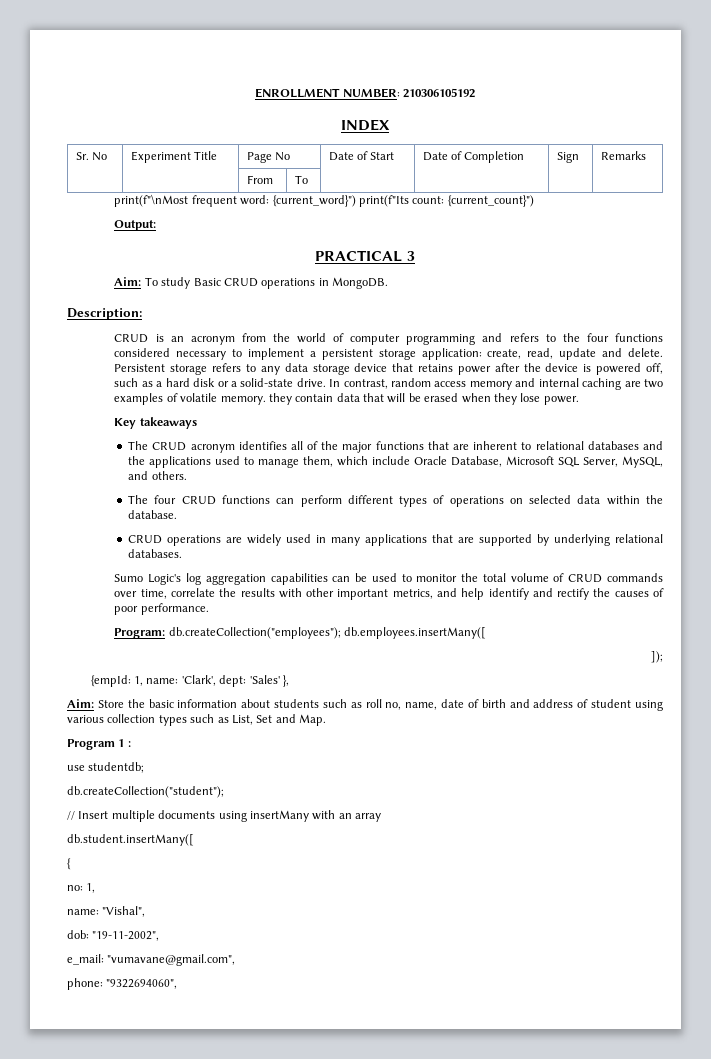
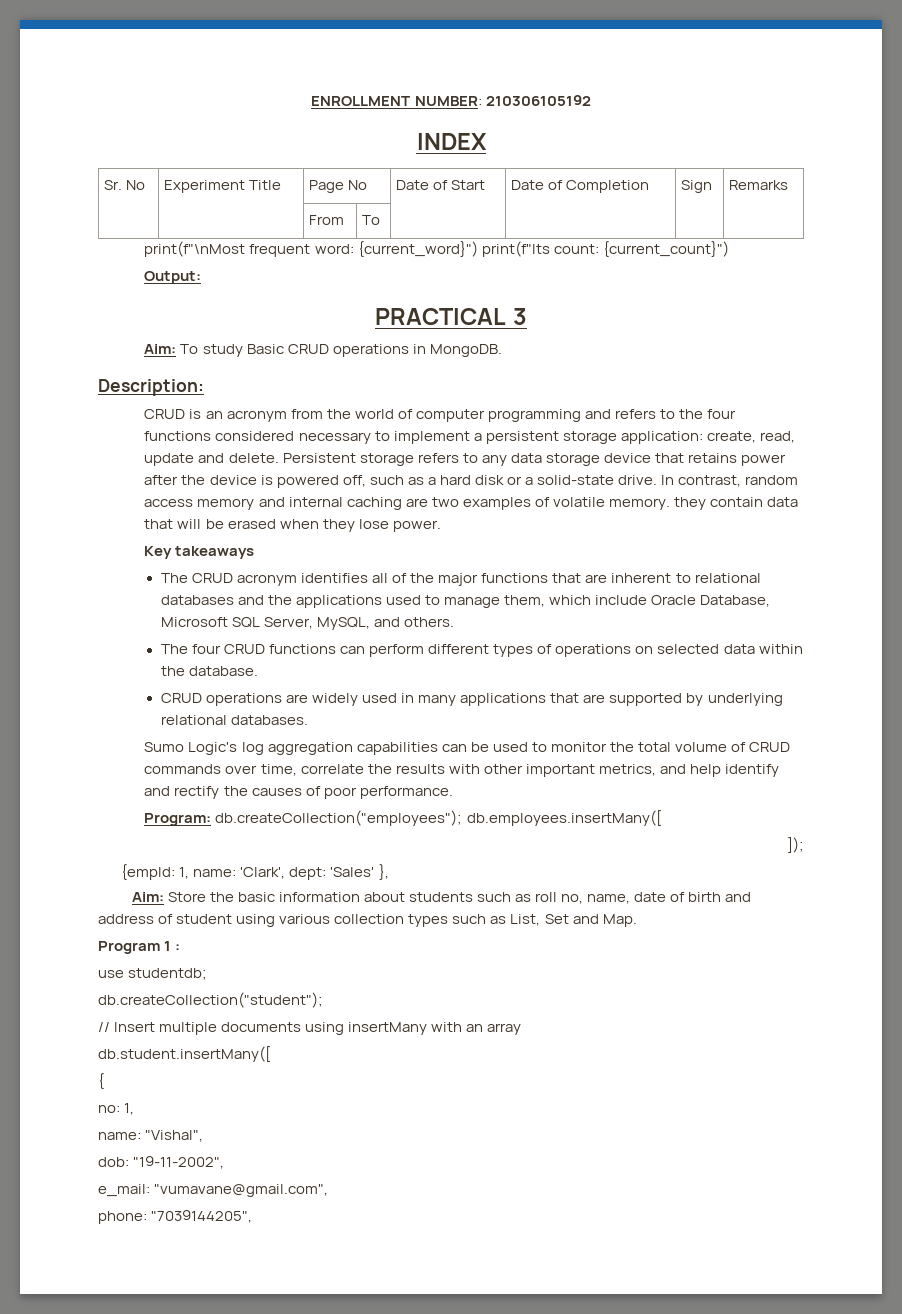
[106,979,178,989] "9322694060", -> [151,1210,253,1223] "7039144205",

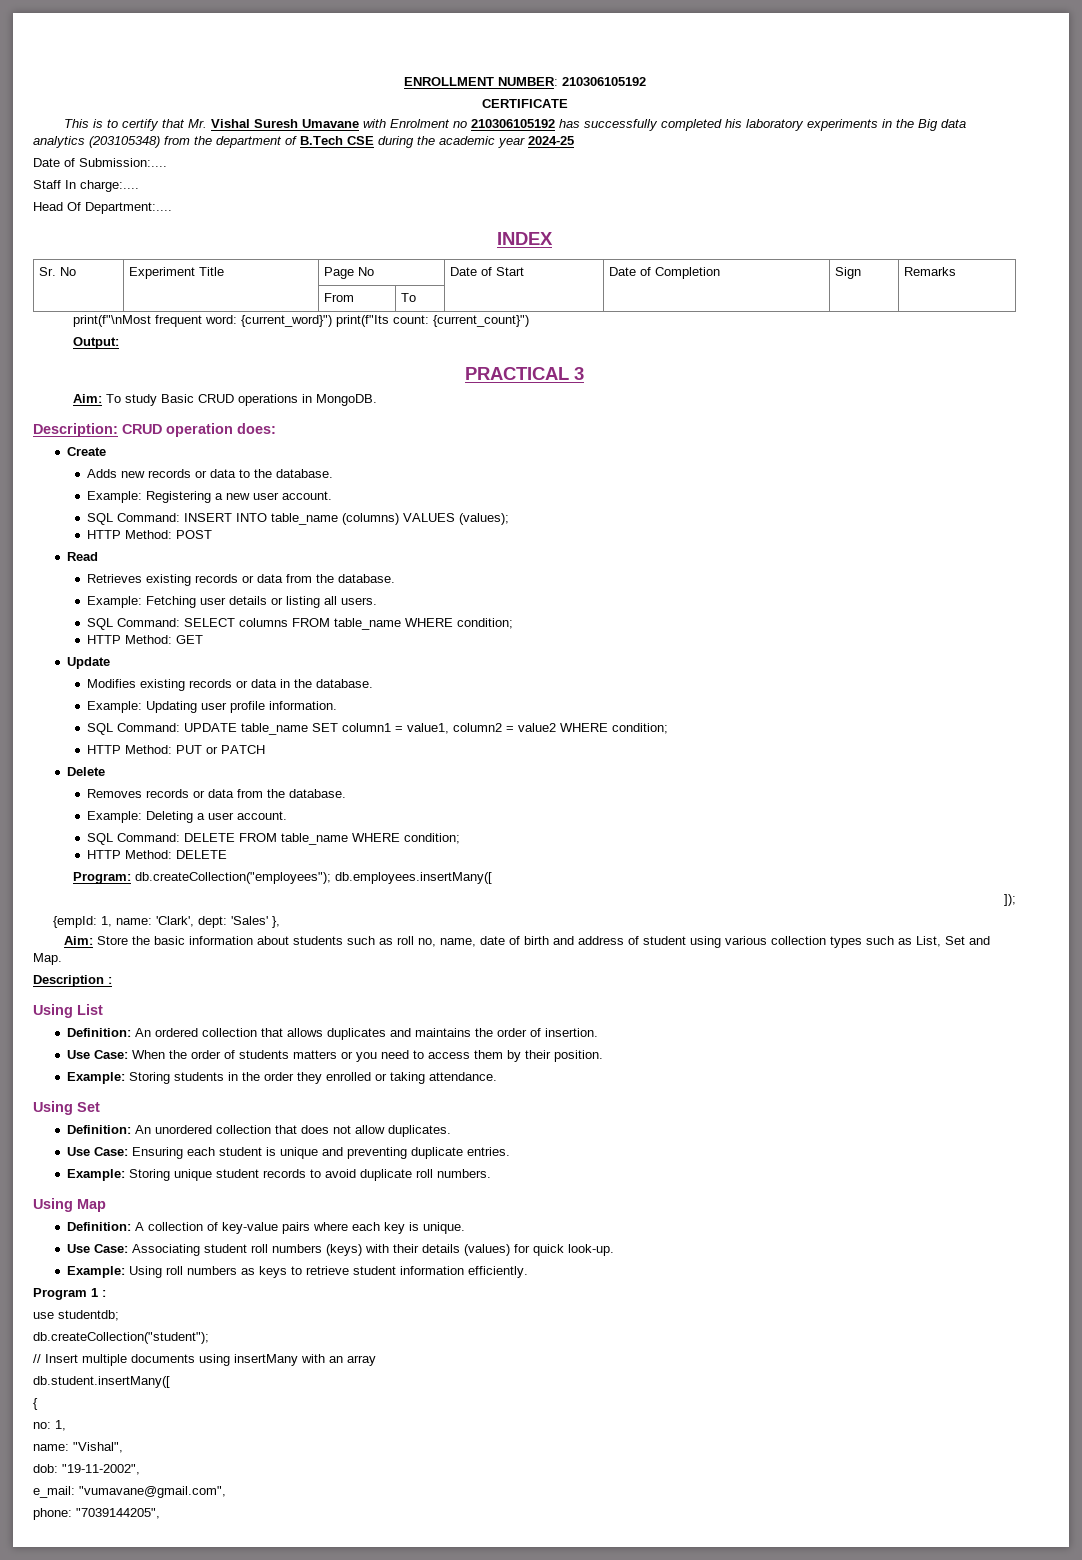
(591, 100) none -> [481,99,568,108] [63,119,966,131] [33,136,574,148] [33,158,167,167] [33,180,139,192] [33,202,172,214] // CERTIFICATE // This is to certify that Mr. Vishal Suresh Umavane with Enrolment no 210306105192 has successfully completed his laboratory experiments in the Big data analytics (203105348) from the department of B.Tech CSE during the academic year 2024-25 // Date of Submission:.... // Staff In charge:.... // Head Of Department:....
[144,409,737,422] [144,431,795,444] [144,453,787,466] [144,475,799,488] [144,497,799,510] [144,519,441,532] [144,546,255,559] [160,573,761,586] [160,595,771,608] [160,617,455,630] [160,644,803,657] [160,666,258,676] [160,693,783,706] [160,715,308,725] [144,742,791,755] [144,764,780,777] [144,786,453,799] // CRUD is an acronym from the world of computer programming and refers to the four functions considered necessary to implement a persistent storage application: create, read, update and delete. Persistent storage refers to any data storage device that retains power after the device is powered off, such as a hard disk or a solid-state drive. In contrast, random access memory and internal caching are two examples of volatile memory. they contain data that will be erased when they lose power. // Key takeaways // The CRUD acronym identifies all of the major functions that are inherent to relational databases and the applications used to manage them, which include Oracle Database, Microsoft SQL Server, MySQL, and others. // The four CRUD functions can perform different types of operations on selected data within the database. // CRUD operations are widely used in many applications that are supported by underlying relational databases. // Sumo Logic's log aggregation capabilities can be used to monitor the total volume of CRUD commands over time, correlate the results with other important metrics, and help identify and rectify the causes of poor performance. -> [122,423,276,437] [67,447,107,456] [86,469,333,478] [86,491,332,503] [86,513,509,525] [86,530,212,539] [67,552,99,561] [86,574,395,586] [86,596,377,608] [86,618,513,630] [86,635,203,644] [67,657,111,669] [86,679,373,691] [86,701,337,713] [86,723,668,735] [86,745,265,754] [67,767,106,776] [86,789,346,798] [86,811,287,823] [86,833,460,845] [86,850,227,859] CRUD operation does: // Create // Adds new records or data to the database. // Example: Registering a new user account. // SQL Command: INSERT INTO table_name (columns) VALUES (values); // HTTP Method: POST // Read // Retrieves existing records or data from the database. // Example: Fetching user details or listing all users. // SQL Command: SELECT columns FROM table_name WHERE condition; // HTTP Method: GET // Update // Modifies existing records or data in the database. // Example: Updating user profile information. // SQL Command: UPDATE table_name SET column1 = value1, column2 = value2 WHERE condition; // HTTP Method: PUT or PATCH // Delete // Removes records or data from the database. // Example: Deleting a user account. // SQL Command: DELETE FROM table_name WHERE condition; // HTTP Method: DELETE
(637, 920) none -> [33,975,112,987] [33,1004,103,1018] [67,1028,599,1040] [67,1050,604,1062] [67,1072,498,1084] [33,1101,100,1115] [67,1125,452,1137] [67,1147,511,1159] [67,1169,492,1181] [33,1198,106,1212] [67,1222,466,1234] [67,1244,615,1256] [67,1266,529,1278] // Description : // Using List // Definition: An ordered collection that allows duplicates and maintains the order of insertion. // Use Case: When the order of students matters or you need to access them by their position. // Example: Storing students in the order they enrolled or taking attendance. // Using Set // Definition: An unordered collection that does not allow duplicates. // Use Case: Ensuring each student is unique and preventing duplicate entries. // Example: Storing unique student records to avoid duplicate roll numbers. // Using Map // Definition: A collection of key-value pairs where each key is unique. // Use Case: Associating student roll numbers (keys) with their details (values) for quick look-up. // Example: Using roll numbers as keys to retrieve student information efficiently.

